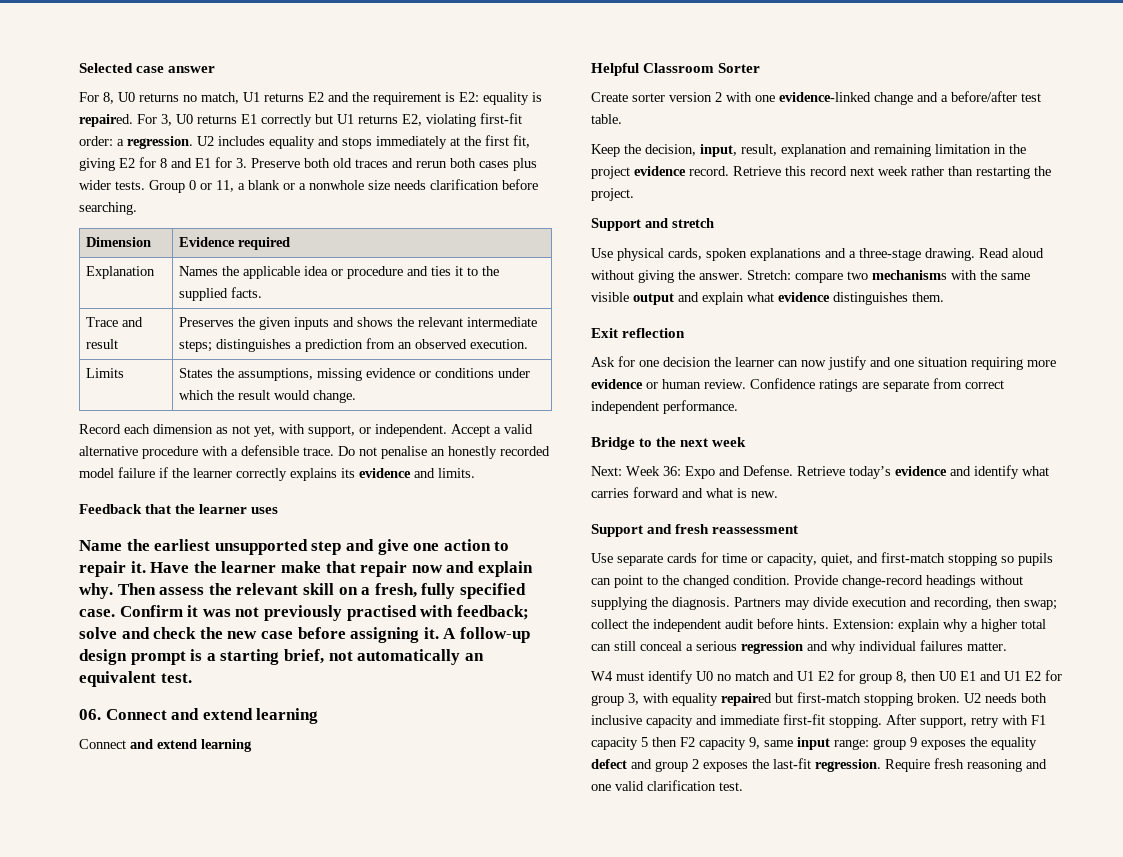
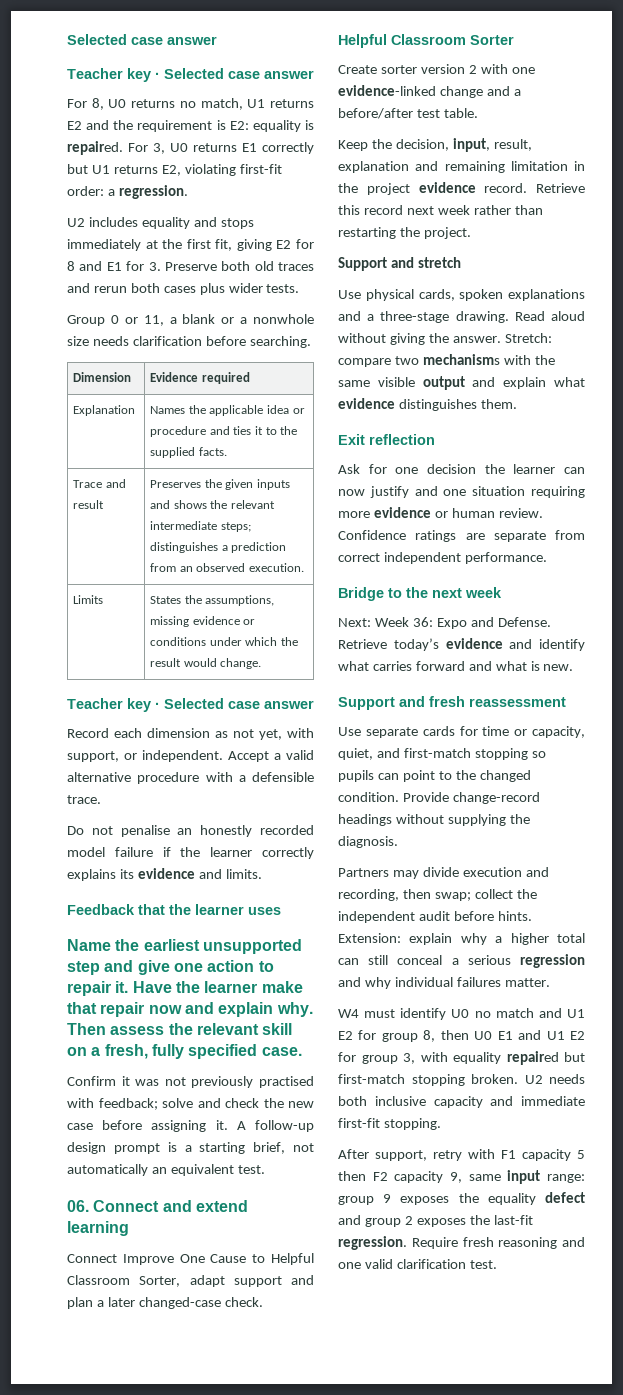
[79,63,216,73] Selected case answer -> [67,34,217,45] [67,68,314,82] Selected case answer // Teacher key · Selected case answer
(193, 142) none -> (188, 192) //
(145, 185) none -> (300, 288) //
(357, 396) none -> [67,698,314,712] // Teacher key · Selected case answer
(334, 451) none -> (101, 799) //
(115, 613) none -> (302, 1051) //
[130,739,252,752] and extend learning -> [122,1253,315,1265] [67,1275,314,1287] [67,1297,263,1309] Improve One Cause to Helpful Classroom Sorter, adapt support and plan a later changed-case check.
(730, 603) none -> (398, 842) //
(882, 721) none -> (441, 1124) //

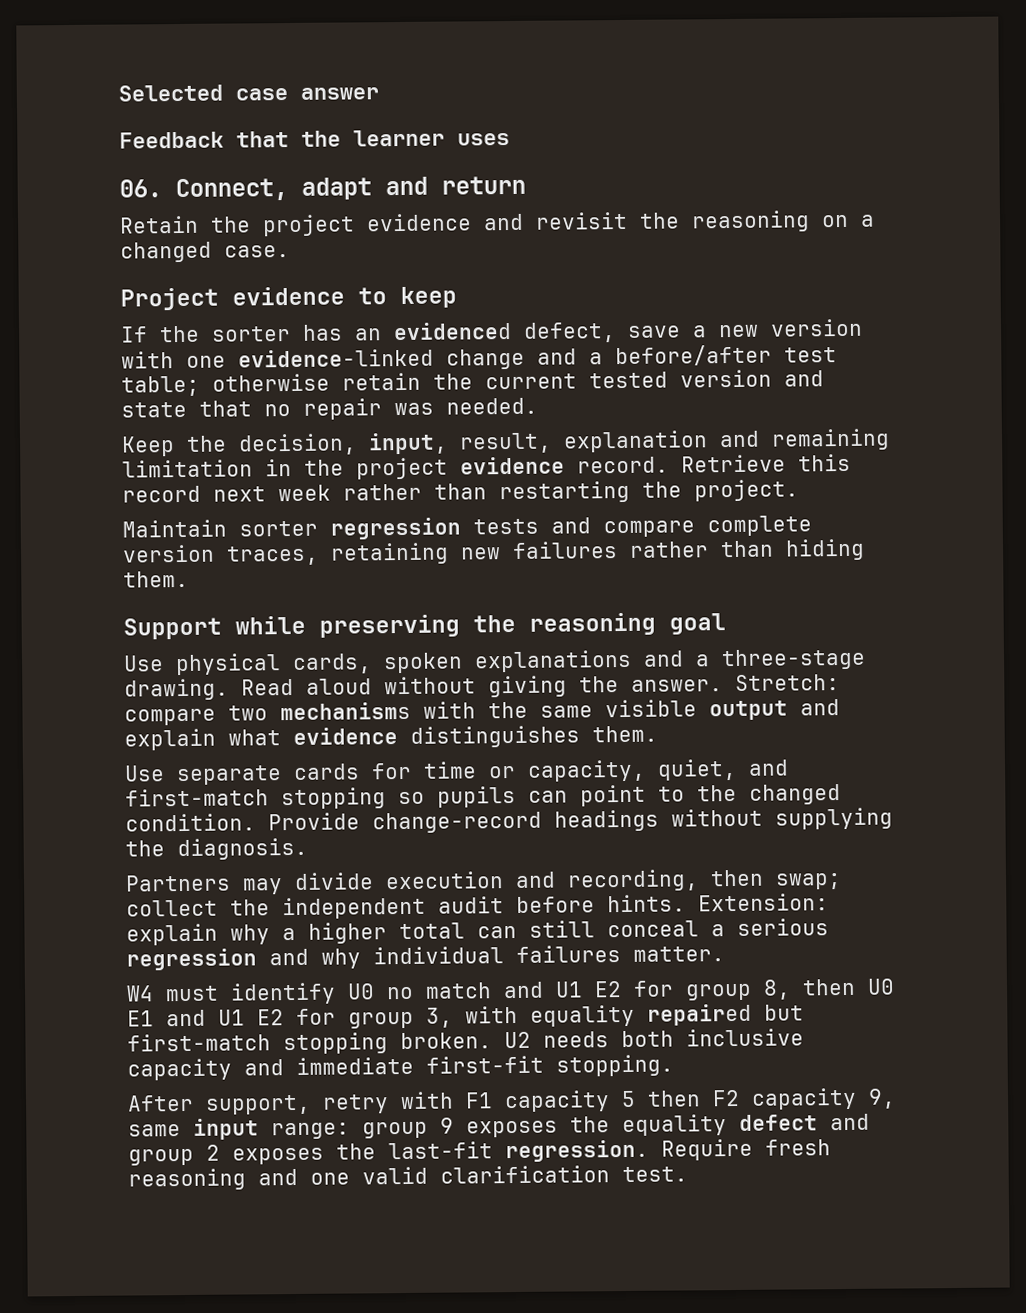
[67,34,217,45] [67,68,314,82] [67,98,314,110] [67,120,314,132] [67,141,314,155] [67,164,282,176] [67,185,188,199] [67,217,254,229] [67,239,315,251] [67,261,314,271] [67,283,300,295] [67,314,314,326] [67,336,311,348] [73,372,132,382] [150,372,250,384] [73,405,136,416] [150,405,305,416] [150,426,298,437] [150,447,227,458] [73,479,126,488] [73,500,105,509] [150,479,290,490] [150,500,275,509] [150,521,251,532] [150,542,287,553] [150,563,304,572] [73,595,104,604] [150,595,275,606] [150,616,256,627] [150,637,298,646] [150,658,262,669] [67,698,314,712] [67,728,314,740] [67,750,314,762] [67,772,314,784] [67,795,101,804] [67,825,314,837] [67,847,314,859] [67,868,262,881] Selected case answer // Teacher key · Selected case answer // For 8, U0 returns no match, U1 returns E2 and the requirement is E2: equality is repaired. For 3, U0 returns E1 correctly but U1 returns E2, violating first-fit order: a regression. // U2 includes equality and stops immediately at the first fit, giving E2 for 8 and E1 for 3. Preserve both old traces and rerun both cases plus wider tests. // Group 0 or 11, a blank or a nonwhole size needs clarification before searching. // Dimension | Evidence required // Explanation | Names the applicable idea or procedure and ties it to the supplied facts. // Trace and result | Preserves the given inputs and shows the relevant intermediate steps; distinguishes a prediction from an observed execution. // Limits | States the assumptions, missing evidence or conditions under which the result would change. // Teacher key · Selected case answer // Record each dimension as not yet, with support, or independent. Accept a valid alternative procedure with a defensible trace. // Do not penalise an honestly recorded model failure if the learner correctly explains its evidence and limits. -> [118,84,379,102] Selected case answer
[67,939,302,954] [67,960,274,975] [67,981,303,996] [67,1002,313,1017] [67,1023,293,1035] [67,1044,302,1059] [67,1076,314,1088] [67,1098,314,1110] [67,1120,314,1132] [67,1142,314,1154] [67,1164,265,1176] [67,1200,248,1212] [67,1221,129,1236] [67,1253,315,1265] [67,1275,314,1287] [67,1297,263,1309] [338,34,514,48] [338,64,477,74] Name the earliest unsupported step and give one action to repair it. Have the learner make that repair now and explain why. Then assess the relevant skill on a fresh, fully specified case. // Confirm it was not previously practised with feedback; solve and check the new case before assigning it. A follow-up design prompt is a starting brief, not automatically an equivalent test. // 06. Connect and extend learning // Connect Improve One Cause to Helpful Classroom Sorter, adapt support and plan a later changed-case check. // Helpful Classroom Sorter // Create sorter version 2 -> [119,175,526,202] [119,210,875,237] [120,241,290,263] [120,286,457,311] [120,318,863,343] 06. Connect, adapt and return // Retain the project evidence and revisit the reasoning on a changed case. // Project evidence to keep // If the sorter has an evidenced defect, save a new version
[443,108,478,118] table. -> [121,369,824,397] [121,397,538,420] table; otherwise retain the current tested version and state that no repair was needed.
[338,257,461,271] Support and stretch -> [122,515,812,540] [122,538,865,566] [123,570,189,588] [123,612,726,640] Maintain sorter regression tests and compare complete version traces, retaining new failures rather than hiding them. // Support while preserving the reasoning goal
[338,434,435,445] [338,464,585,474] [338,486,585,498] [338,507,543,518] [338,530,585,542] [338,552,547,564] [338,587,502,601] [338,617,551,629] [338,638,585,651] [338,661,574,671] [338,696,566,710] // Exit reflection // Ask for one decision the learner can now justify and one situation requiring more evidence or human review. Confidence ratings are separate from correct independent performance. // Bridge to the next week // Next: Week 36: Expo and Defense. Retrieve today’s evidence and identify what carries forward and what is new. // Support and fresh reassessment -> (658, 734) none

